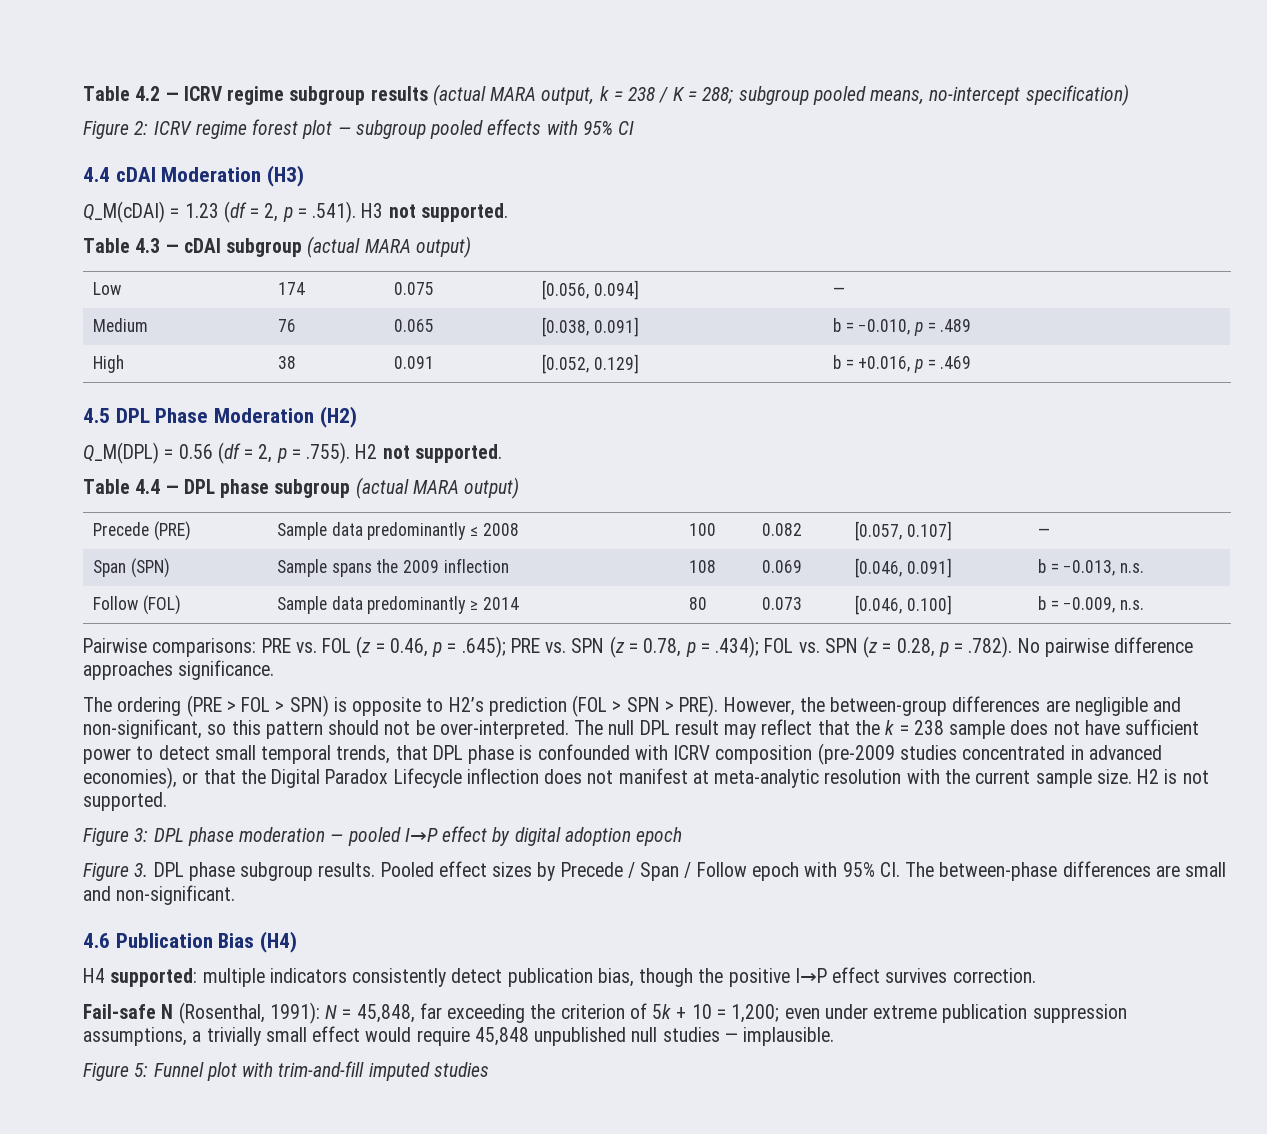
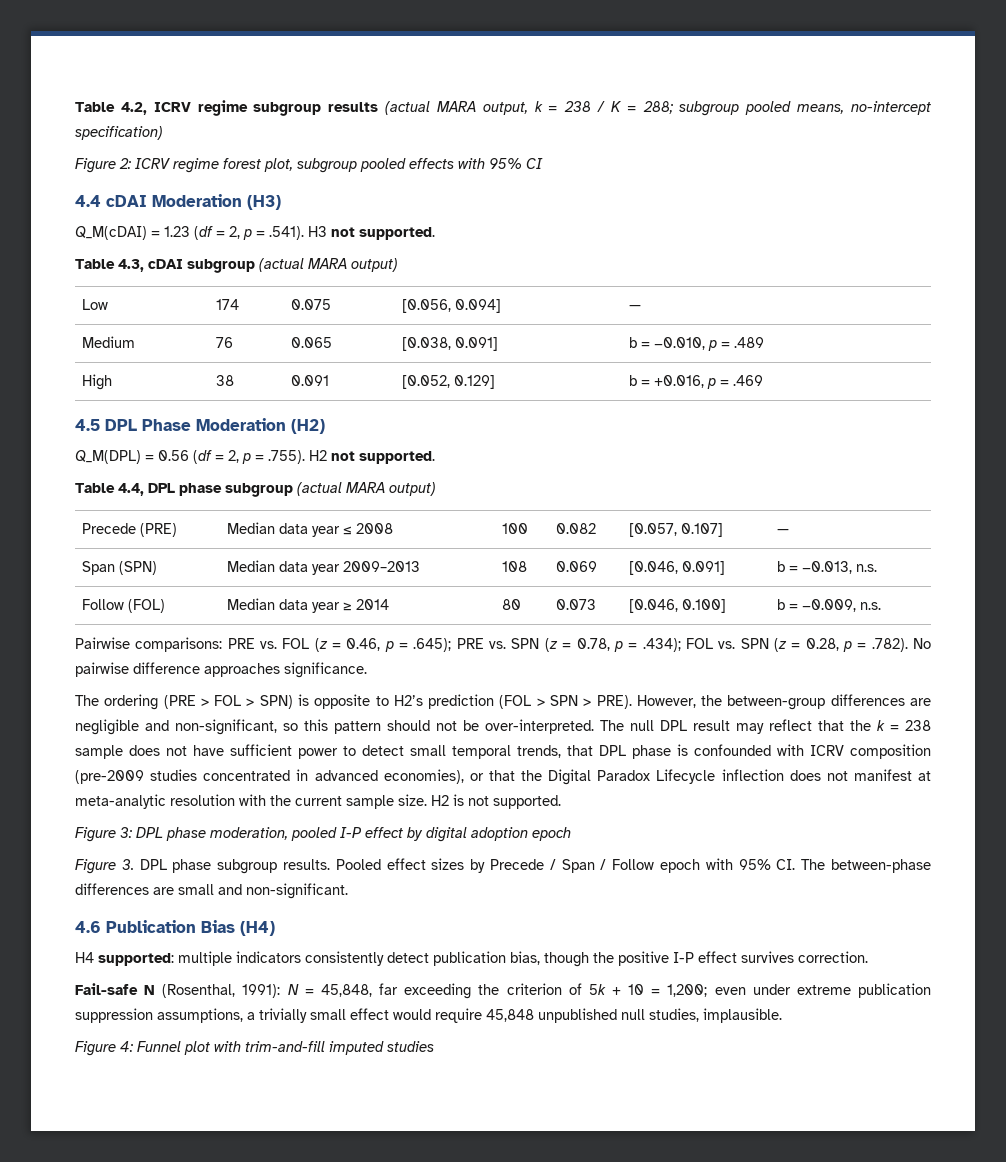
[83,86,179,101] Table 4.2 — -> [75,102,147,115] Table 4.2,
[302,120,351,139] plot — -> [264,158,293,172] plot,
[135,238,179,253] 4.3 — -> [118,259,144,272] 4.3,
[135,479,179,494] 4.4 — -> [118,483,144,496] 4.4,
[276,522,467,540] Sample data predominantly -> [227,522,341,537] Median data year
[276,558,509,577] Sample spans the 2009 inflection -> [227,560,421,575] Median data year 2009–2013
[276,596,467,614] Sample data predominantly -> [227,598,341,613] Median data year
[239,827,438,846] moderation — pooled I→P -> [210,827,362,841] moderation, pooled I-P
[794,968,827,983] I→P -> [673,952,694,963] I-P
[662,1027,738,1042] studies — -> [649,1008,699,1022] studies,
[134,1063,149,1077] 5: -> [120,1041,133,1052] 4:

